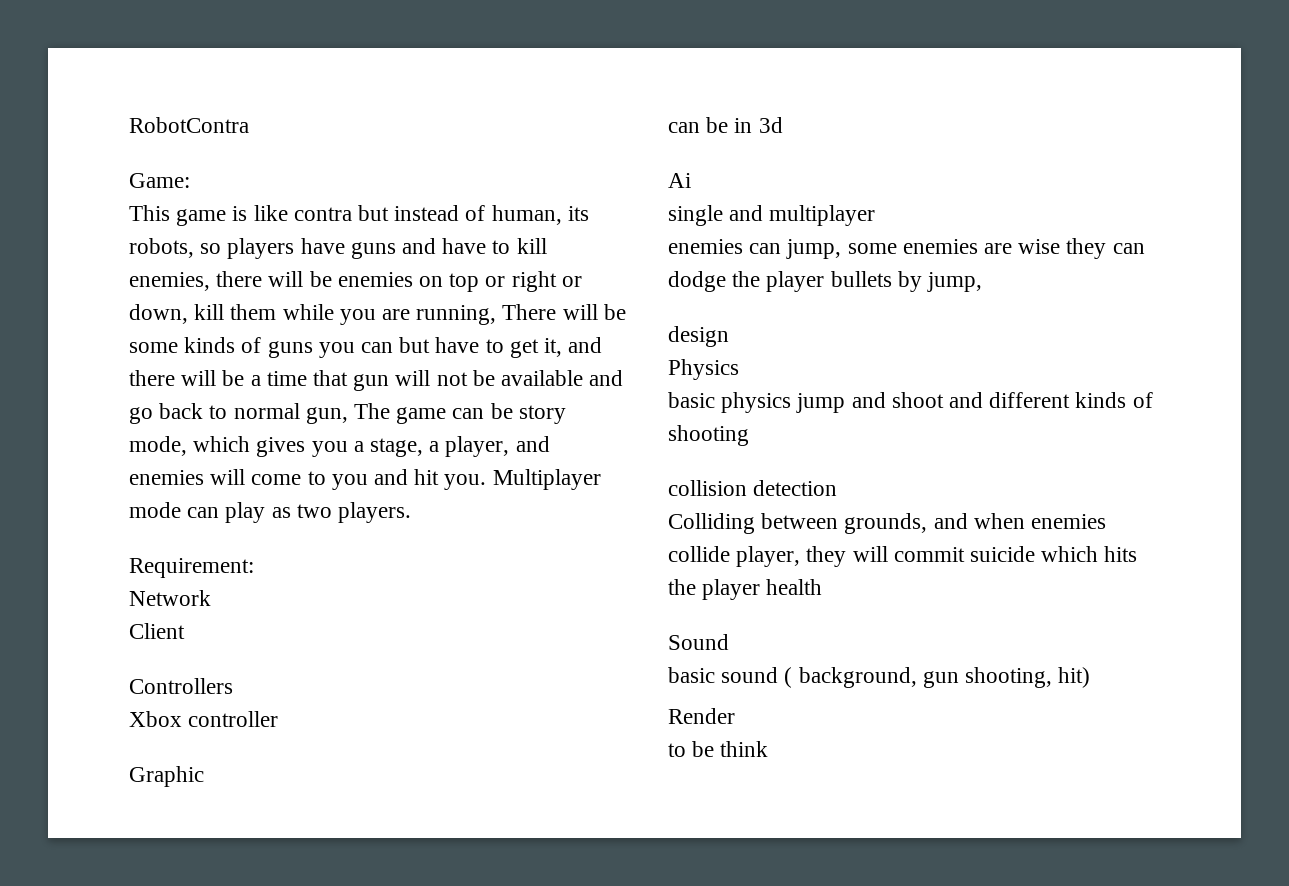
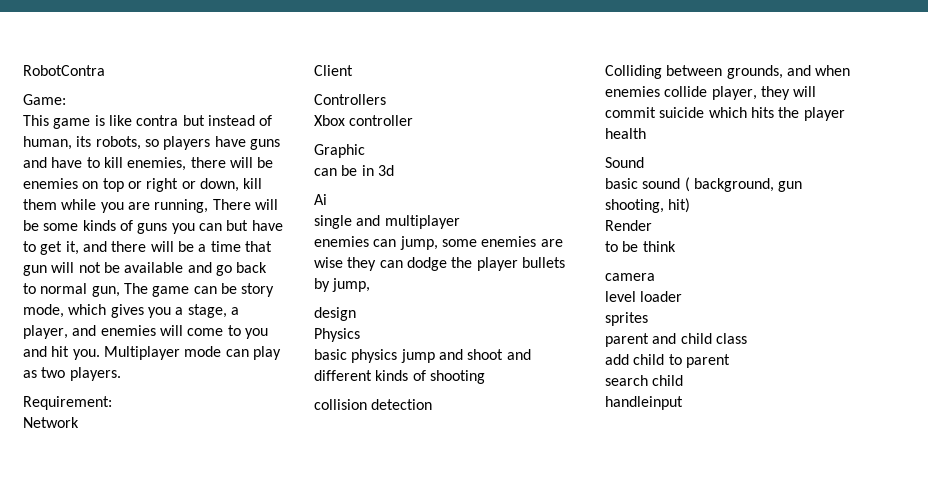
(769, 749) none -> [605,273,655,281] [605,291,683,302] [605,312,648,326] [605,333,747,347] [605,354,730,368] [605,375,684,386] [605,396,683,410] // camera // level loader // sprites // parent and child class // add child to parent // search child // handleinput

